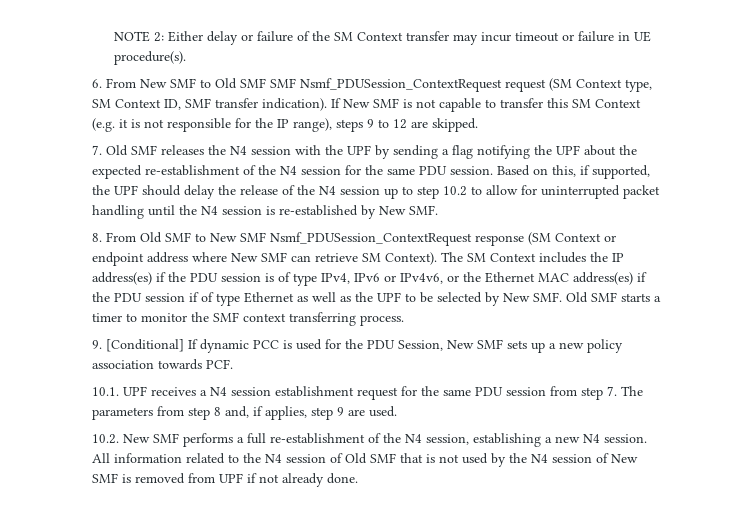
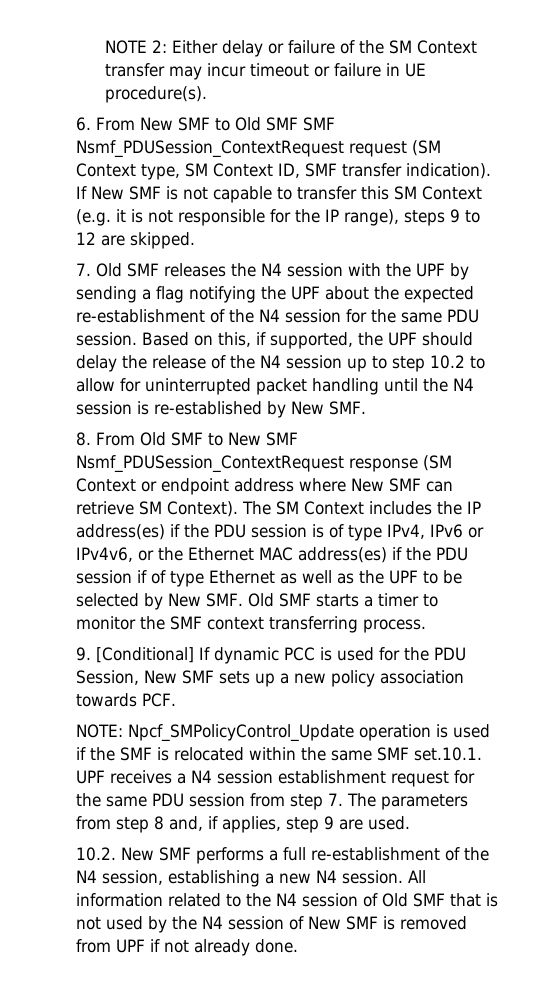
[91,387,119,396] 10.1. -> [76,724,491,742] [76,747,483,761] NOTE: Npcf_SMPolicyControl_Update operation is used if the SMF is relocated within the same SMF set.10.1.

